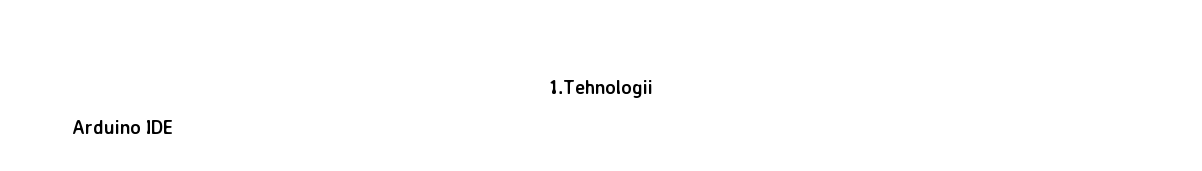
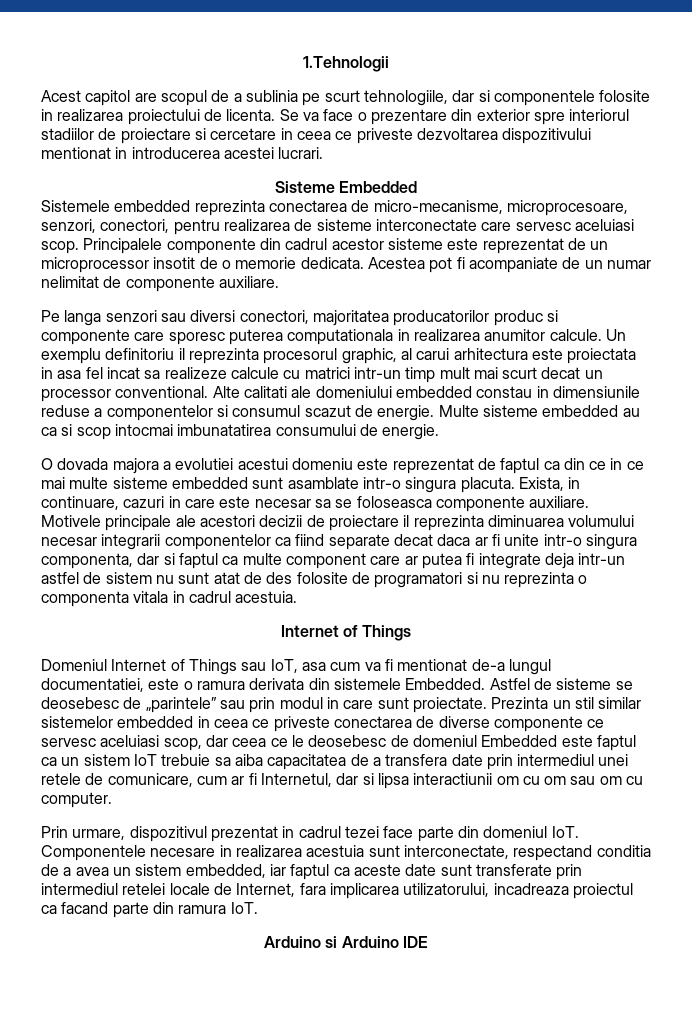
(654, 89) none -> [41,90,651,106] [41,109,630,125] [41,128,592,144] [41,147,324,159] [274,181,418,193] [41,200,628,216] [41,219,634,235] [41,238,609,254] [41,257,651,273] [41,276,279,292] [41,310,558,326] [41,329,626,345] [41,348,637,364] [41,367,603,383] [41,386,640,402] [41,405,640,421] [41,424,440,440] [41,458,644,474] [41,477,581,493] [41,496,590,512] [41,515,635,531] [41,534,637,550] [41,553,626,569] [41,572,588,588] [41,591,298,607] [280,625,412,641] [41,659,551,675] [41,678,633,692] [41,697,642,713] [41,716,605,732] [41,735,636,751] [41,754,629,770] [41,773,644,789] [41,792,112,808] [41,826,579,842] [41,845,651,861] [41,864,583,880] [41,883,633,899] [41,902,258,918] [264,936,338,948] Acest capitol are scopul de a sublinia pe scurt tehnologiile, dar si componentele folosite in realizarea proiectului de licenta. Se va face o prezentare din exterior spre interiorul stadiilor de proiectare si cercetare in ceea ce priveste dezvoltarea dispozitivului mentionat in introducerea acestei lucrari. // Sisteme Embedded // Sistemele embedded reprezinta conectarea de micro-mecanisme, microprocesoare, senzori, conectori, pentru realizarea de sisteme interconectate care servesc aceluiasi scop. Principalele componente din cadrul acestor sisteme este reprezentat de un microprocessor insotit de o memorie dedicata. Acestea pot fi acompaniate de un numar nelimitat de componente auxiliare. // Pe langa senzori sau diversi conectori, majoritatea producatorilor produc si componente care sporesc puterea computationala in realizarea anumitor calcule. Un exemplu definitoriu il reprezinta procesorul graphic, al carui arhitectura este proiectata in asa fel incat sa realizeze calcule cu matrici intr-un timp mult mai scurt decat un processor conventional. Alte calitati ale domeniului embedded constau in dimensiunile reduse a componentelor si consumul scazut de energie. Multe sisteme embedded au ca si scop intocmai imbunatatirea consumului de energie. // O dovada majora a evolutiei acestui domeniu este reprezentat de faptul ca din ce in ce mai multe sisteme embedded sunt asamblate intr-o singura placuta. Exista, in continuare, cazuri in care este necesar sa se foloseasca componente auxiliare. Motivele principale ale acestori decizii de proiectare il reprezinta diminuarea volumului necesar integrarii componentelor ca fiind separate decat daca ar fi unite intr-o singura componenta, dar si faptul ca multe component care ar putea fi integrate deja intr-un astfel de sistem nu sunt atat de des folosite de programatori si nu reprezinta o componenta vitala in cadrul acestuia. // Internet of Things // Domeniul Internet of Things sau IoT, asa cum va fi mentionat de-a lungul documentatiei, este o ramura derivata din sistemele Embedded. Astfel de sisteme se deosebesc de „parintele” sau prin modul in care sunt proiectate. Prezinta un stil similar sistemelor embedded in ceea ce priveste conectarea de diverse componente ce servesc aceluiasi scop, dar ceea ce le deosebesc de domeniul Embedded este faptul ca un sistem IoT trebuie sa aiba capacitatea de a transfera date prin intermediul unei retele de comunicare, cum ar fi Internetul, dar si lipsa interactiunii om cu om sau om cu computer. // Prin urmare, dispozitivul prezentat in cadrul tezei face parte din domeniul IoT. Componentele necesare in realizarea acestuia sunt interconectate, respectand conditia de a avea un sistem embedded, iar faptul ca aceste date sunt transferate prin intermediul retelei locale de Internet, fara implicarea utilizatorului, incadreaza proiectul ca facand parte din ramura IoT. // Arduino si

